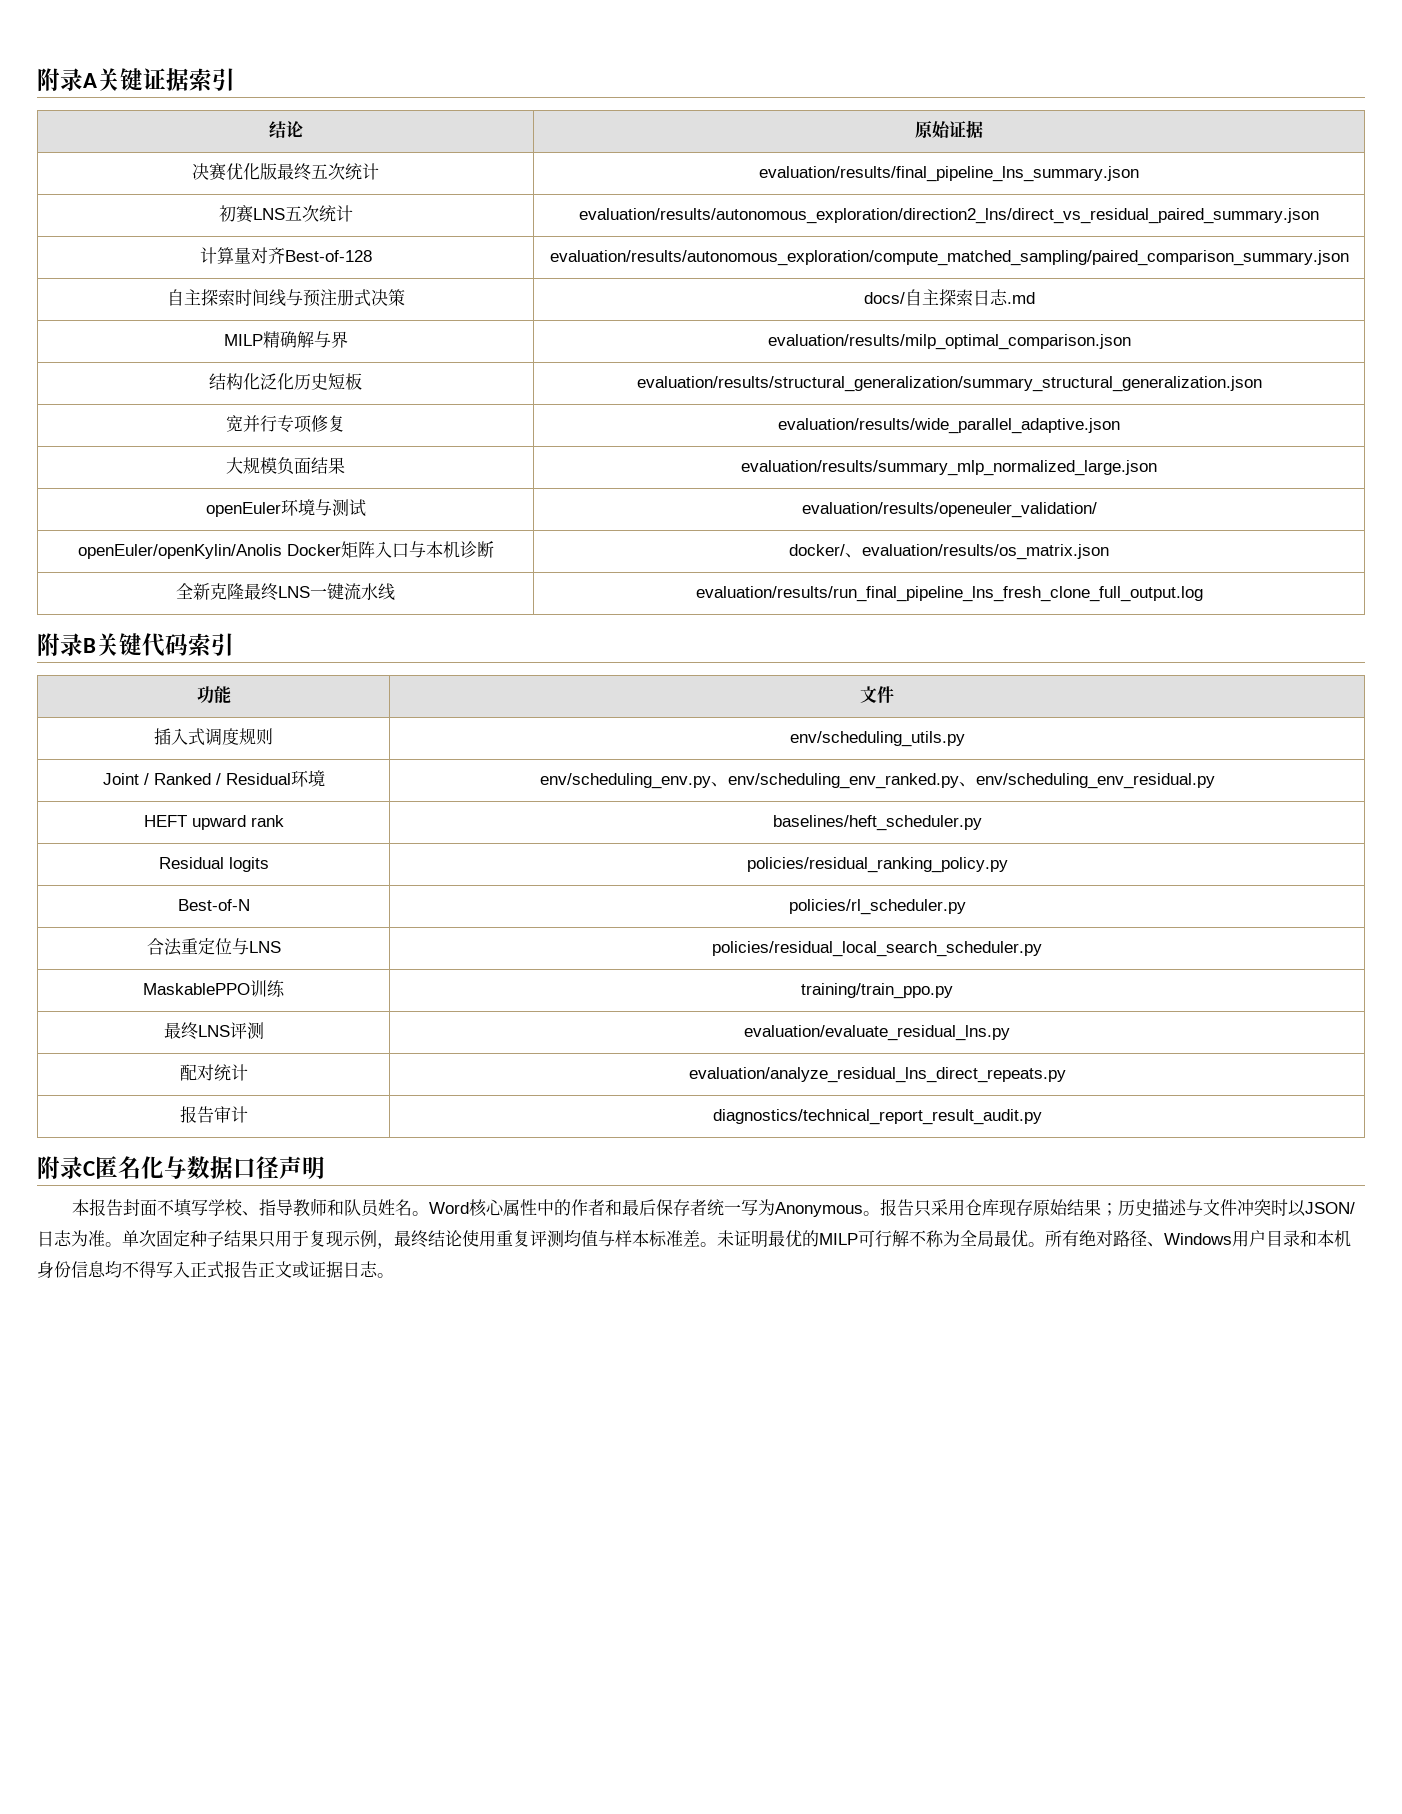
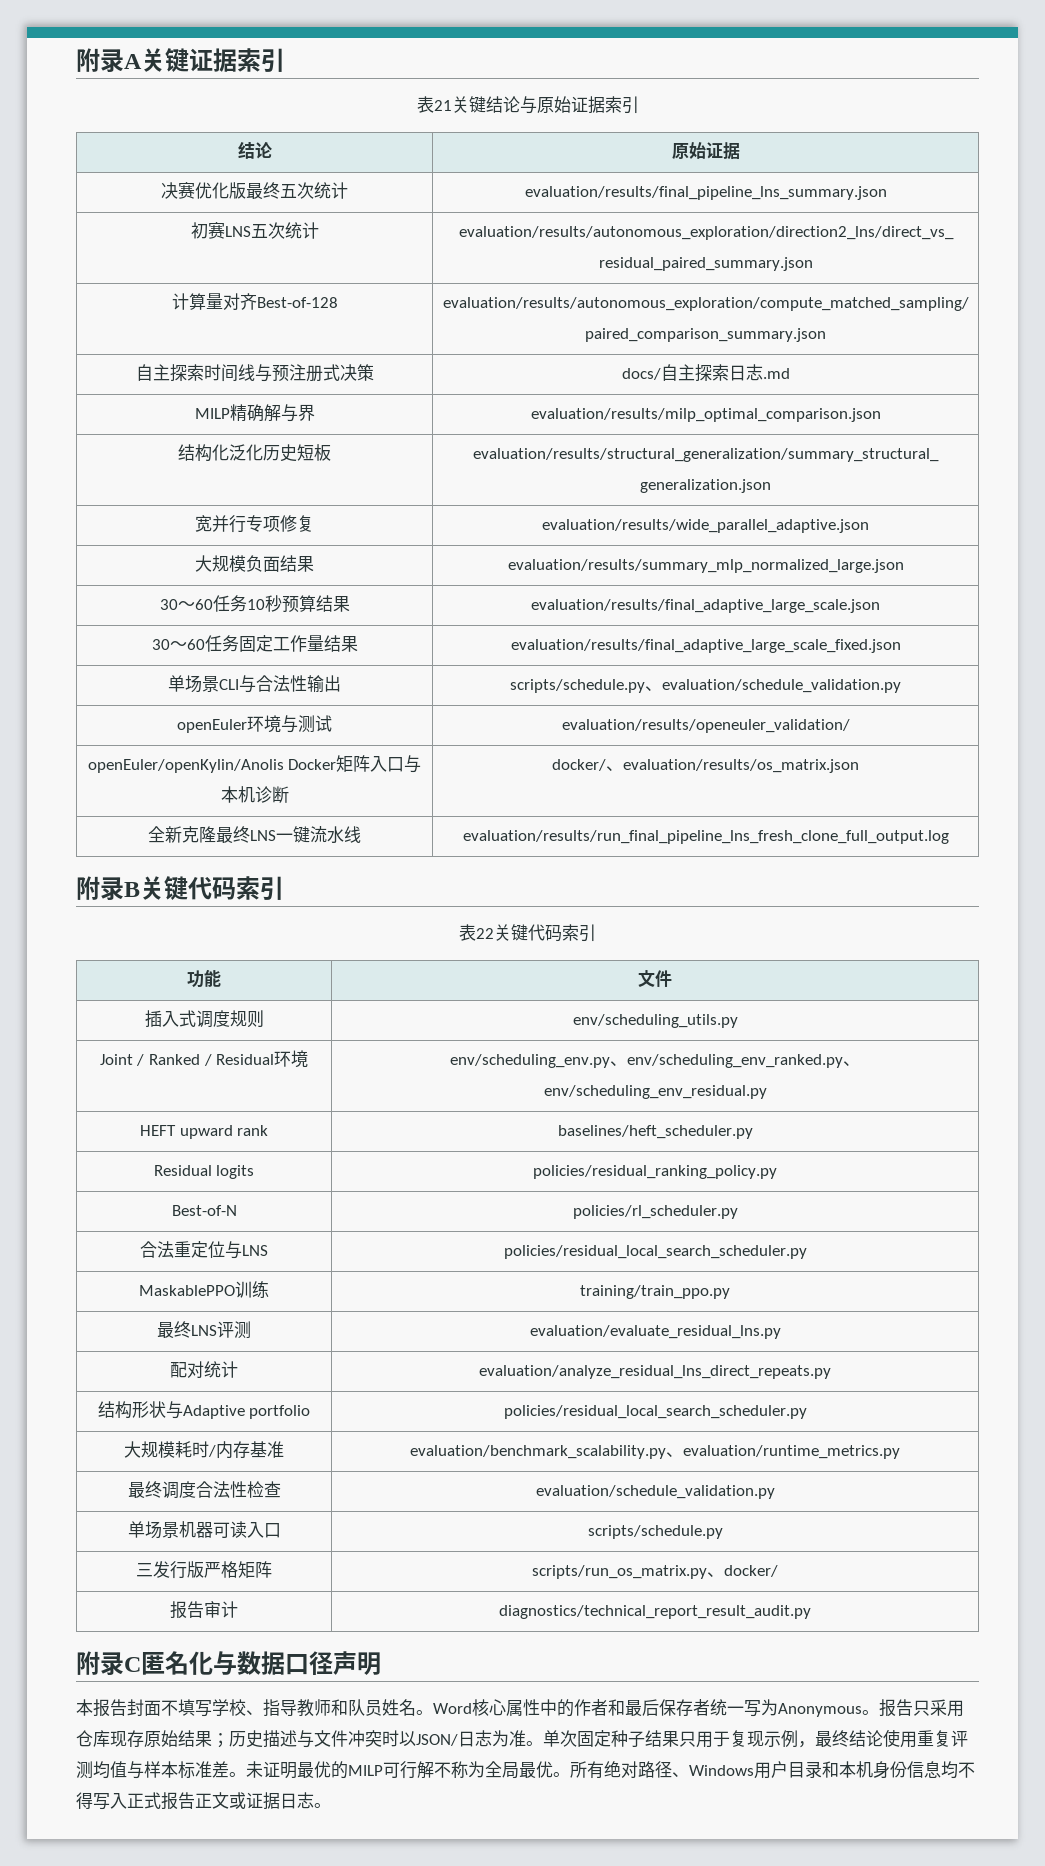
(235, 79) none -> [416,96,639,114] // 表21关键结论与原始证据索引
(1157, 468) none -> [159,595,350,613] [531,599,880,613] [151,635,358,652] [510,639,901,653] [168,675,341,693] [510,679,902,693] // 30～60任务10秒预算结果 | evaluation/results/final_adaptive_large_scale.json // 30～60任务固定工作量结果 | evaluation/results/final_adaptive_large_scale_fixed.json // 单场景CLI与合法性输出 | scripts/schedule.py、evaluation/schedule_validation.py
(234, 644) none -> [459,924,596,942] // 表22关键代码索引
(1066, 1075) none -> [97,1401,311,1419] [503,1405,807,1419] [124,1441,284,1459] [410,1445,901,1459] [127,1481,281,1499] [535,1485,775,1499] [127,1521,281,1539] [587,1525,723,1539] [136,1561,272,1579] [532,1565,779,1579] // 结构形状与Adaptive portfolio | policies/residual_local_search_scheduler.py // 大规模耗时/内存基准 | evaluation/benchmark_scalability.py、evaluation/runtime_metrics.py // 最终调度合法性检查 | evaluation/schedule_validation.py // 单场景机器可读入口 | scripts/schedule.py // 三发行版严格矩阵 | scripts/run_os_matrix.py、docker/

